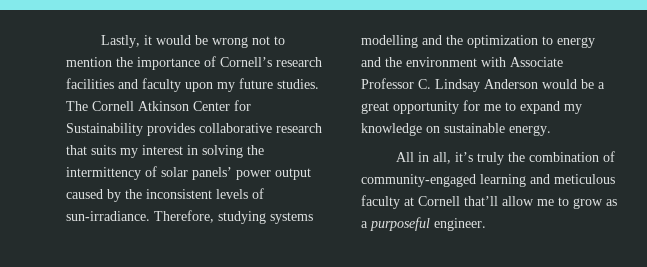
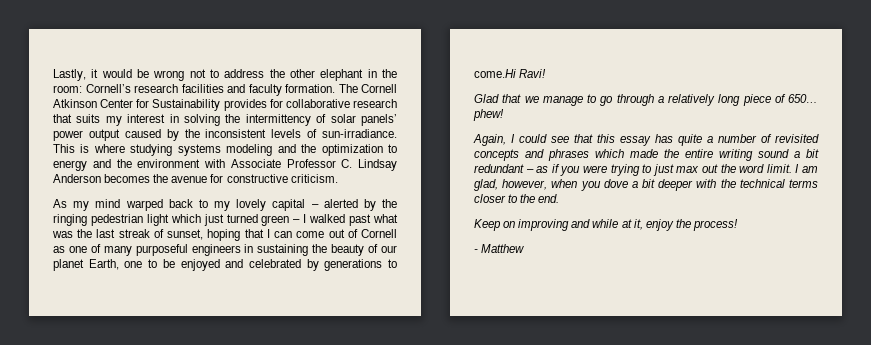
[66,56,216,70] mention the importance of -> [224,69,397,81] [53,85,82,93] address the other elephant in the room:
[185,78,319,92] upon my future studies. -> [285,84,335,93] formation.
(195, 129) none -> [269,99,283,108] for
[154,210,214,223] Therefore, -> [53,144,125,153] This is where
[361,35,418,48] modelling -> [226,144,273,156] modeling
[542,79,605,89] [361,100,582,114] [361,123,551,136] [395,151,615,165] [361,174,615,187] [361,195,617,209] [361,217,486,231] would be a great opportunity for me to expand my knowledge on sustainable energy. // All in all, it’s truly the combination of community-engaged learning and meticulous faculty at Cornell that’ll allow me to grow as a purposeful engineer. -> [104,174,338,183] [53,199,398,211] [53,214,399,226] [52,229,397,241] [53,244,398,256] [53,259,397,271] [474,69,547,78] [474,94,818,106] [473,109,504,121] [473,134,819,146] [474,149,819,161] [474,164,818,176] [474,179,818,191] [474,194,560,203] [474,219,738,231] [474,244,525,253] becomes the avenue for constructive criticism. // As my mind warped back to my lovely capital – alerted by the ringing pedestrian light which just turned green – I walked past what was the last streak of sunset, hoping that I can come out of Cornell as one of many purposeful engineers in sustaining the beauty of our planet Earth, one to be enjoyed and celebrated by generations to come.Hi Ravi! // Glad that we manage to go through a relatively long piece of 650… phew! // Again, I could see that this essay has quite a number of revisited concepts and phrases which made the entire writing sound a bit redundant – as if you were trying to just max out the word limit. I am glad, however, when you dove a bit deeper with the technical terms closer to the end. // Keep on improving and while at it, enjoy the process! // - Matthew

